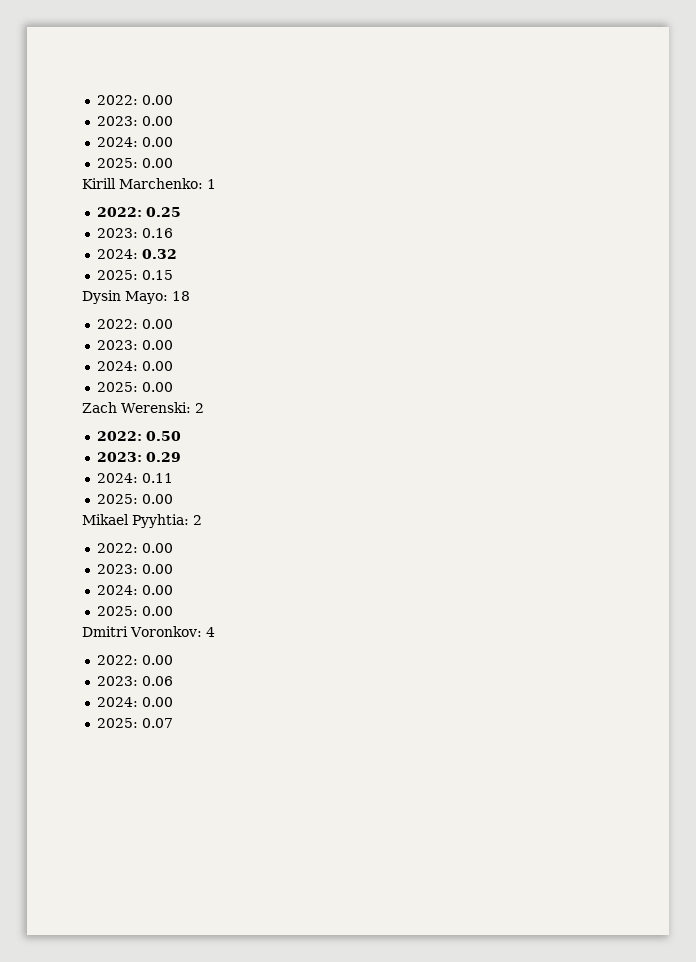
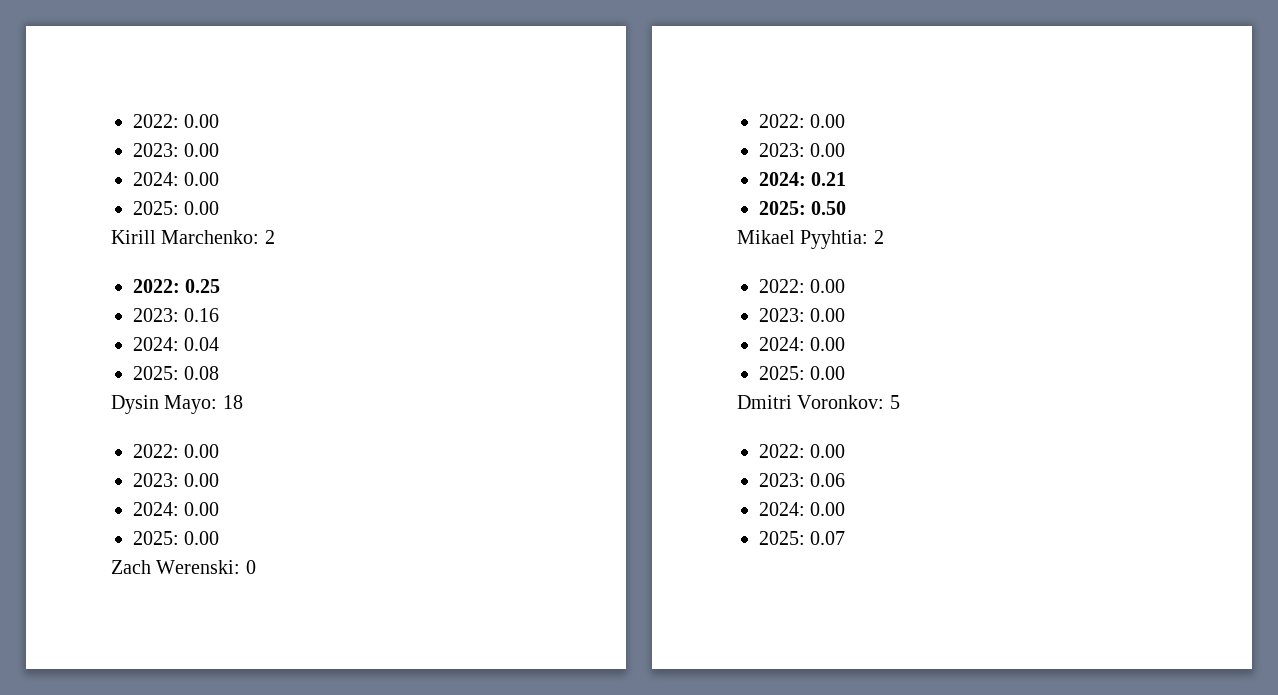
[207,179,216,189] 1 -> [264,230,275,244] 2
[141,249,177,259] [96,270,173,280] 0.32 // 2025: 0.15 -> [184,337,220,351] [133,366,220,380] 0.04 // 2025: 0.08
[194,403,204,413] [96,431,181,441] [96,452,181,462] [96,473,173,483] [96,494,173,504] 2 // 2022: 0.50 // 2023: 0.29 // 2024: 0.11 // 2025: 0.00 -> [245,560,256,574] [759,114,846,128] [759,143,846,157] [759,172,847,186] [759,201,847,215] 0 // 2022: 0.00 // 2023: 0.00 // 2024: 0.21 // 2025: 0.50
[205,627,215,637] 4 -> [889,395,900,409] 5

